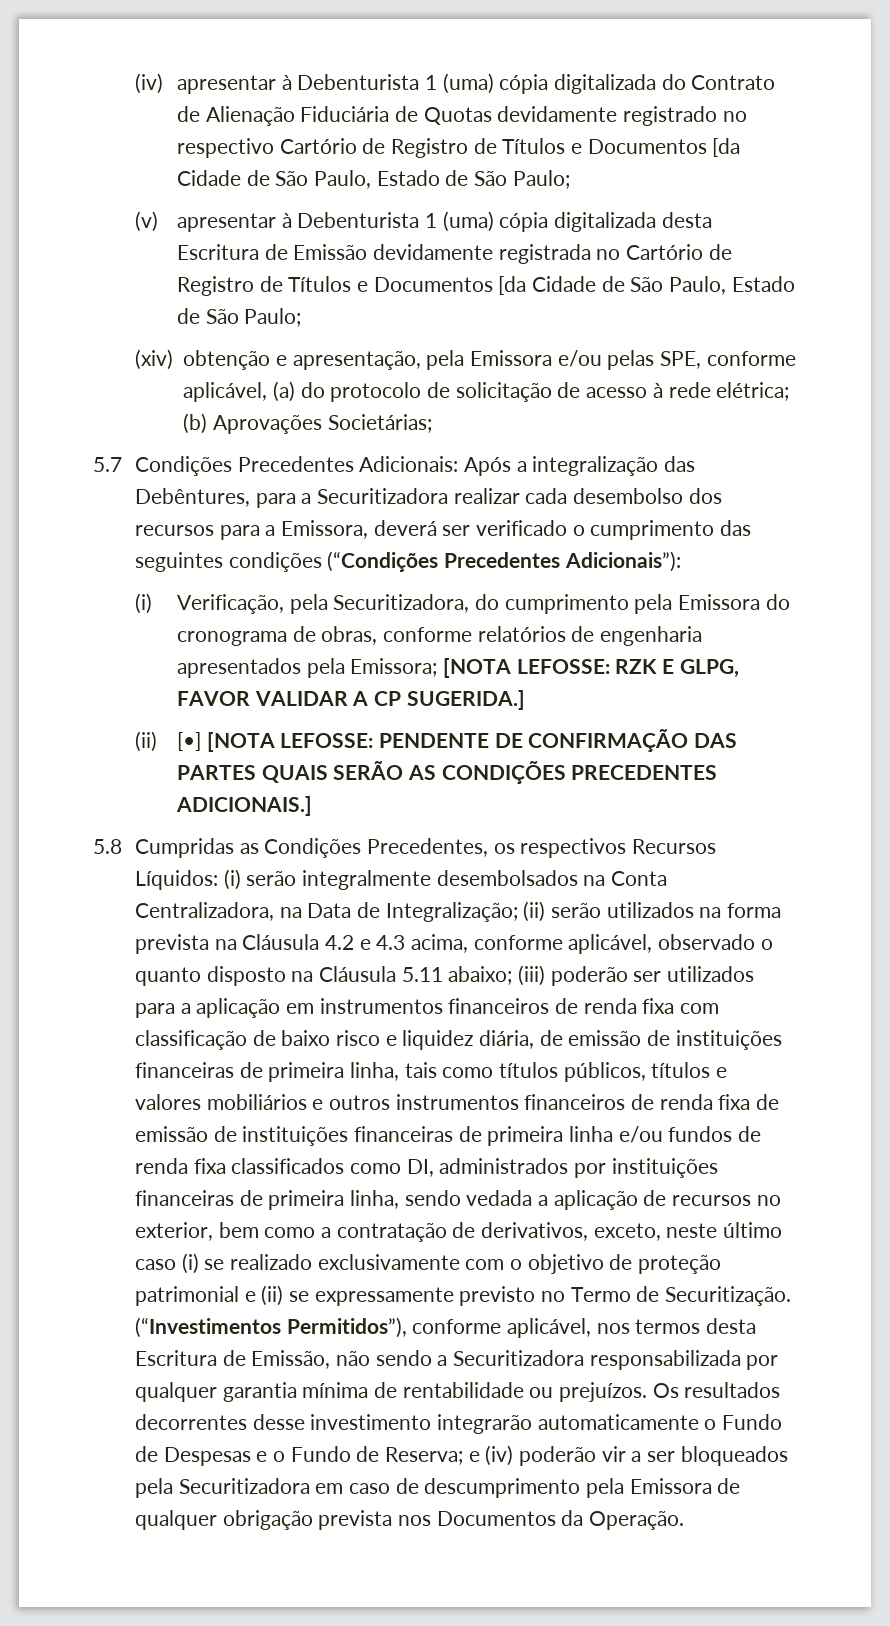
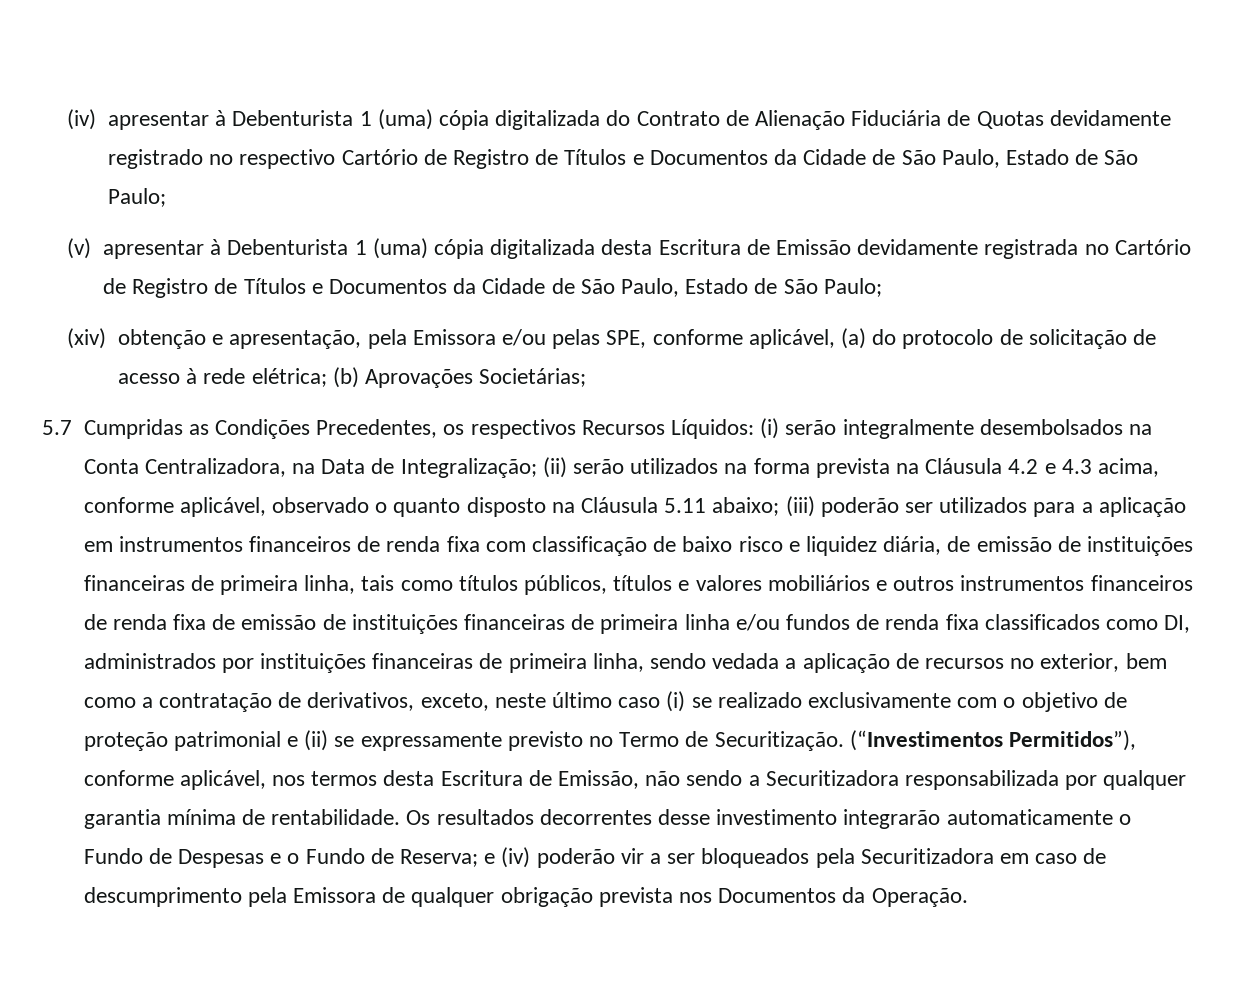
[712,138,741,157] [da -> [774,149,798,165] da
[498,276,527,295] [da -> [453,278,477,294] da
[134,456,695,476] [134,488,722,508] [134,520,751,540] [134,551,681,572] [134,593,790,614] [176,626,702,646] [176,658,739,678] [176,690,525,710] [134,729,737,752] [176,761,718,784] [175,796,312,816] [93,839,122,854] Condições Precedentes Adicionais: Após a integralização das Debêntures, para a Securitizadora realizar cada desembolso dos recursos para a Emissora, deverá ser verificado o cumprimento das seguintes condições (“Condições Precedentes Adicionais”): // (i) Verificação, pela Securitizadora, do cumprimento pela Emissora do cronograma de obras, conforme relatórios de engenharia apresentados pela Emissora; [NOTA LEFOSSE: RZK E GLPG, FAVOR VALIDAR A CP SUGERIDA.] // (ii) [•] [NOTA LEFOSSE: PENDENTE DE CONFIRMAÇÃO DAS PARTES QUAIS SERÃO AS CONDIÇÕES PRECEDENTES ADICIONAIS.] // 5.8 -> (72, 427) none
[402,1382,647,1402] rentabilidade ou prejuízos. -> [271,809,401,825] rentabilidade.

